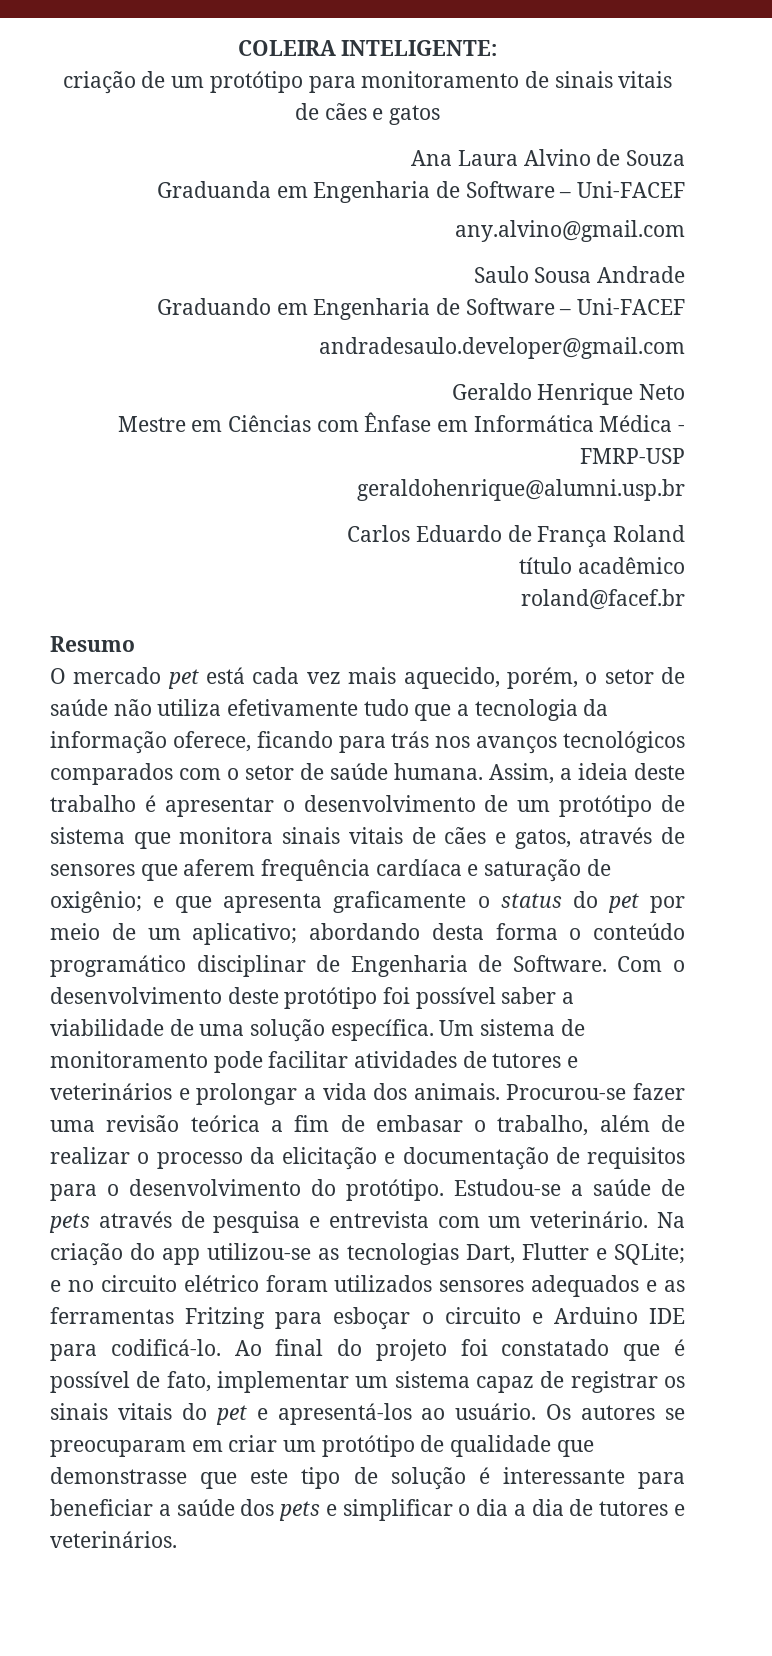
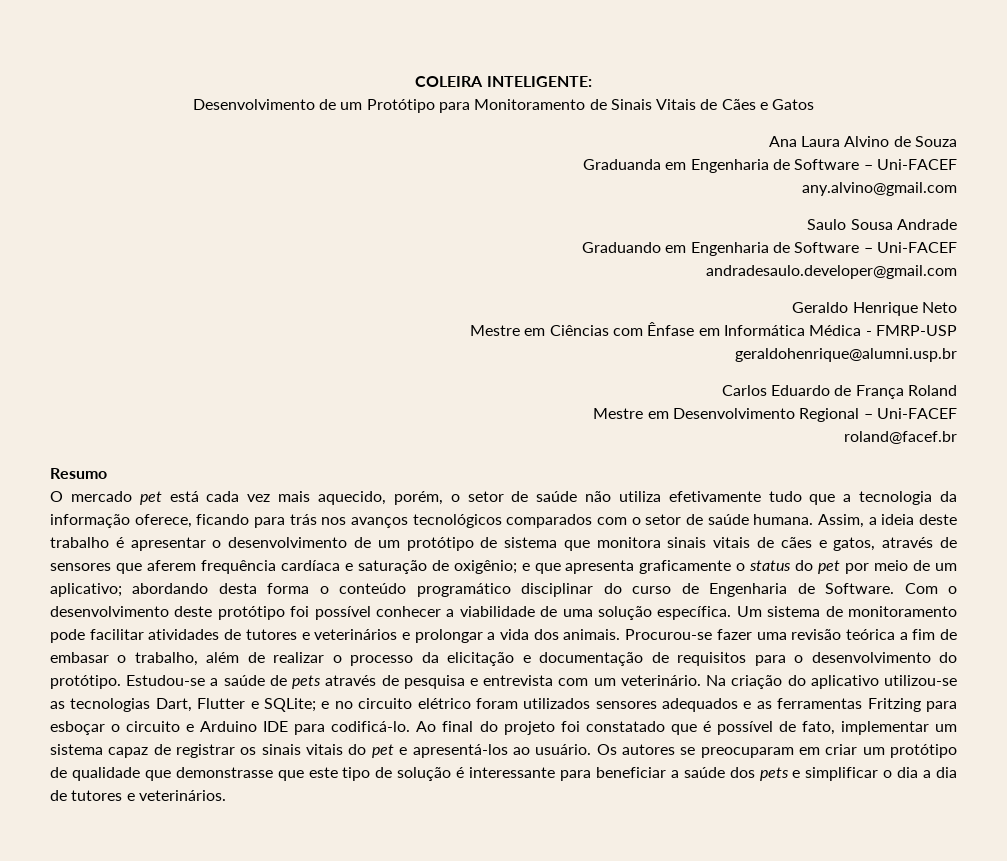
[62,71,673,94] [294,103,441,125] criação de um protótipo para monitoramento de sinais vitais de cães e gatos -> [192,99,815,113] Desenvolvimento de um Protótipo para Monitoramento de Sinais Vitais de Cães e Gatos
[519,557,685,574] título acadêmico -> [593,408,958,422] Mestre em Desenvolvimento Regional – Uni-FACEF
(306, 966) none -> [603,583,672,594] do curso
[501,987,557,1004] saber -> [376,606,441,617] conhecer
[162,1248,201,1265] app -> [810,675,879,689] aplicativo

